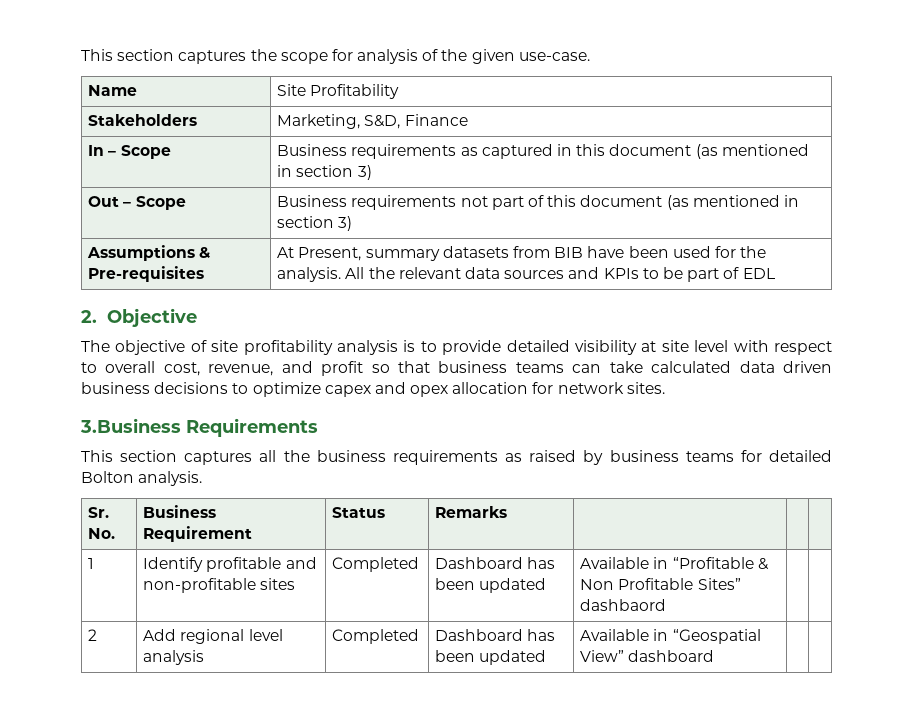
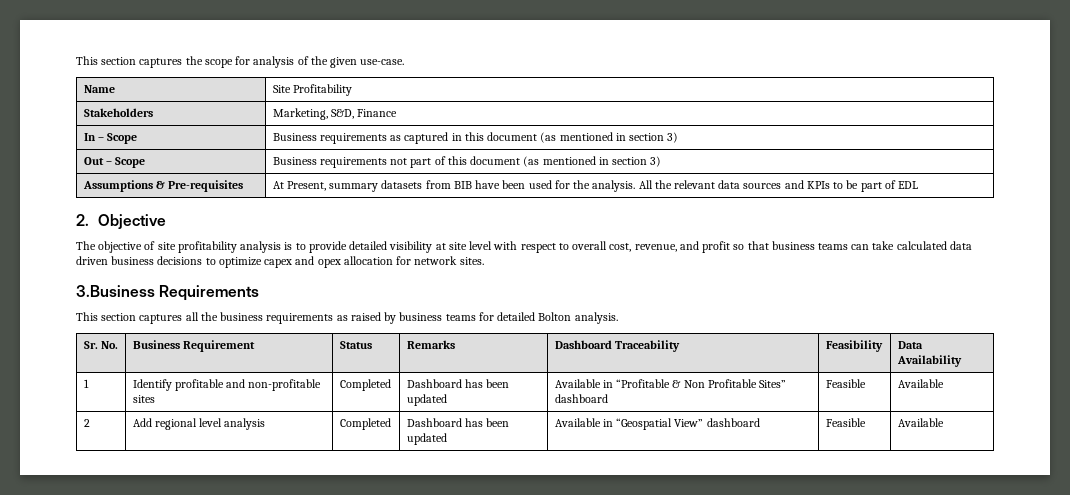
(508, 512) | | -> [554,340,680,352] [825,340,883,352] [897,341,923,349] [896,355,962,367] Dashboard Traceability | Feasibility | Data Availability
[580,599,667,611] dashbaord | | -> [554,394,608,403] [825,379,866,388] [897,379,944,388] dashboard | Feasible | Available
(715, 656) | -> [825,418,866,427] [897,418,944,427] Feasible | Available

